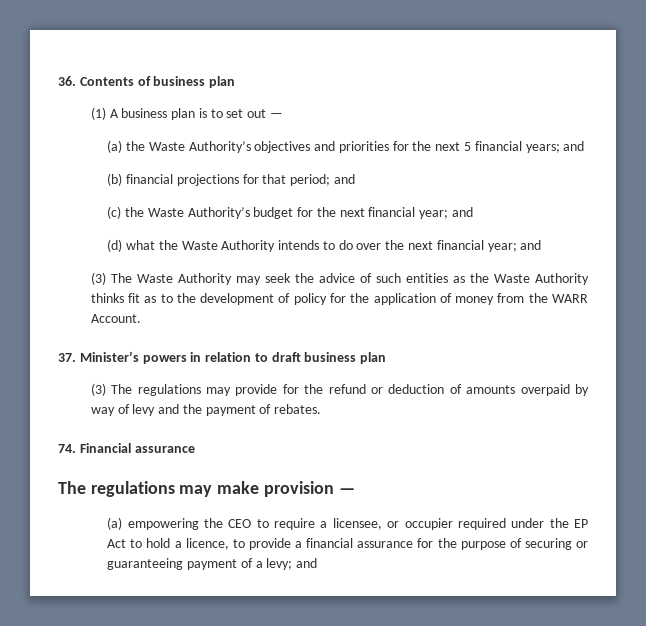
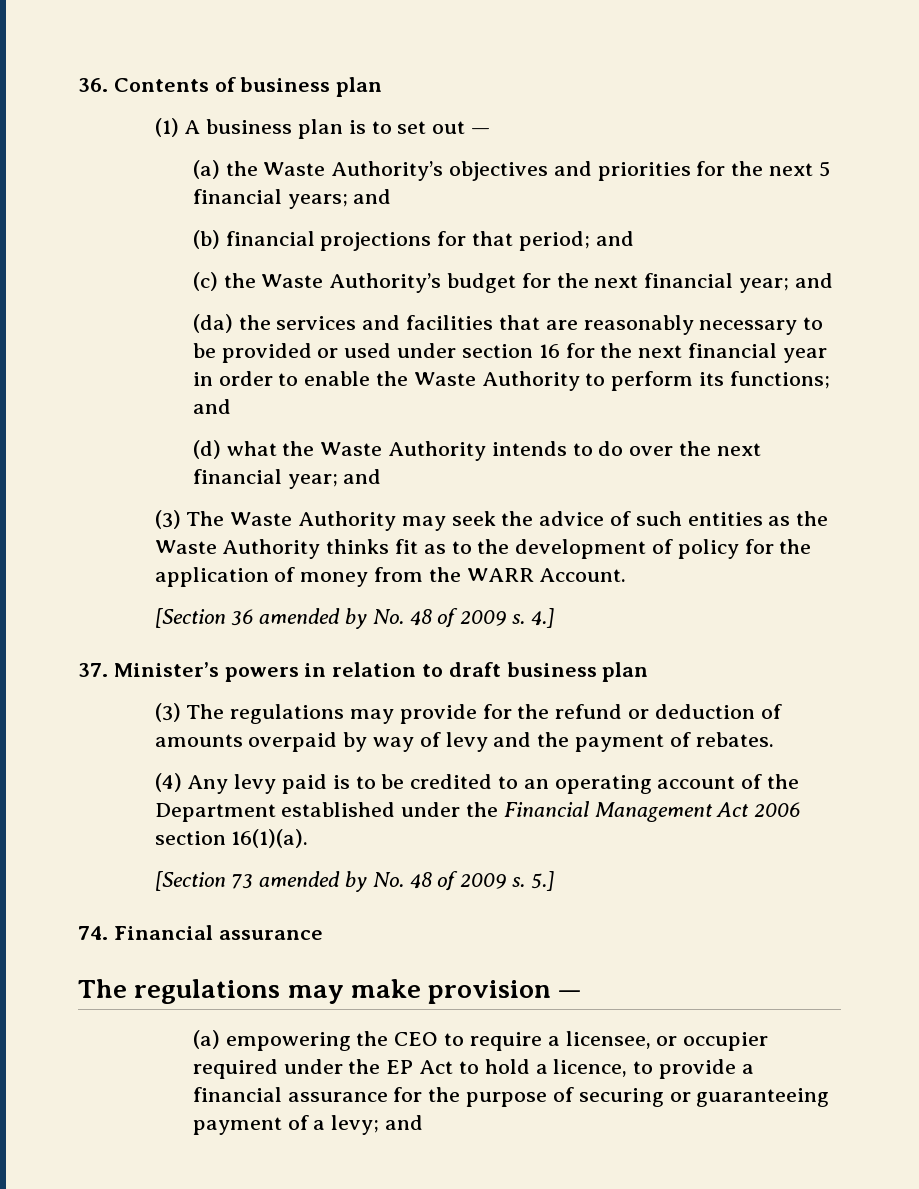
(473, 212) none -> [192,314,824,335] [192,343,827,363] [192,371,830,391] [192,399,231,414] // (da) the services and facilities that are reasonably necessary to be provided or used under section 16 for the next financial year in order to enable the Waste Authority to perform its functions; and
(141, 318) none -> [154,608,554,629] // [Section 36 amended by No. 48 of 2009 s. 4.]
(322, 409) none -> [154,773,800,794] [154,801,801,822] [154,829,309,848] [154,871,554,892] // (4) Any levy paid is to be credited to an operating account of the Department established under the Financial Management Act 2006 section 16(1)(a). // [Section 73 amended by No. 48 of 2009 s. 5.]

